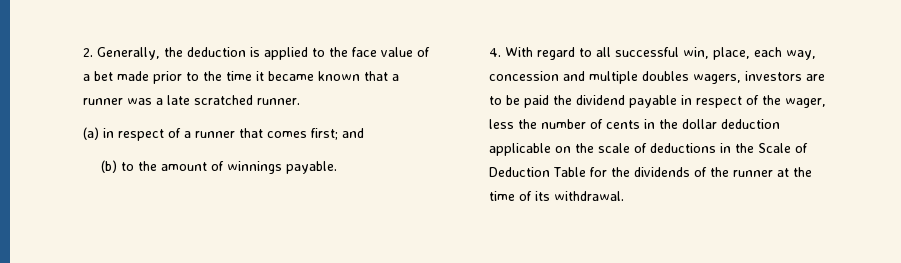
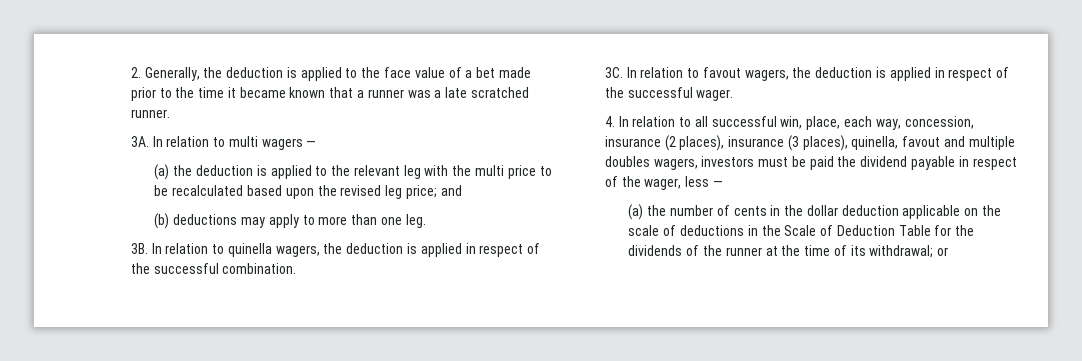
[82,127,364,141] [101,160,338,174] (a) in respect of a runner that comes first; and // (b) to the amount of winnings payable. -> [130,136,317,150] [154,164,552,180] [154,185,462,199] [154,213,426,229] [130,243,541,257] [130,263,297,274] [604,67,1010,81] [604,87,734,101] 3A. In relation to multi wagers — // (a) the deduction is applied to the relevant leg with the multi price to be recalculated based upon the revised leg price; and // (b) deductions may apply to more than one leg. // 3B. In relation to quinella wagers, the deduction is applied in respect of the successful combination. // 3C. In relation to favout wagers, the deduction is applied in respect of the successful wager.
[504,47,575,60] With regard -> [618,116,676,127] In relation
[488,71,559,81] concession -> [904,116,974,129] [604,135,941,151] concession, insurance (2 places), insurance (3 places), quinella, favout
[805,74,825,81] [488,96,502,105] are to -> [758,157,789,167] must
(514, 124) none -> [712,181,723,187] [628,204,644,220] — // (a)
[553,191,624,201] withdrawal. -> [869,245,949,258] withdrawal; or

